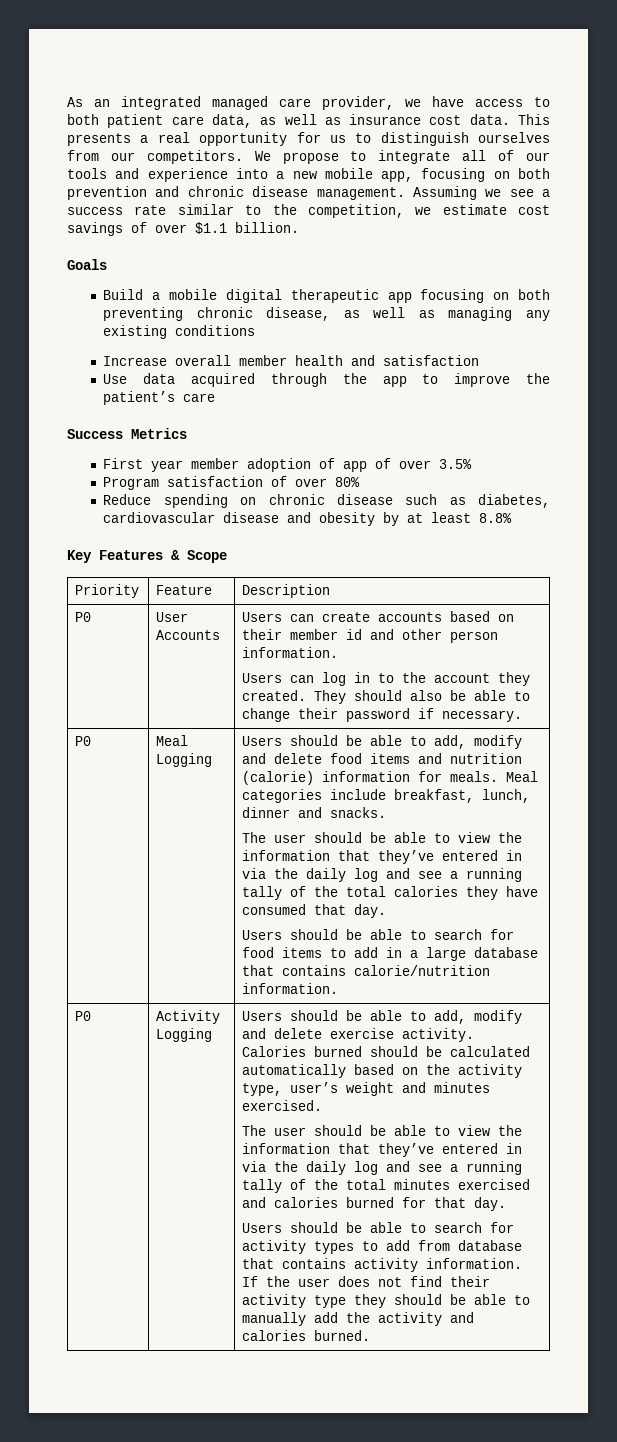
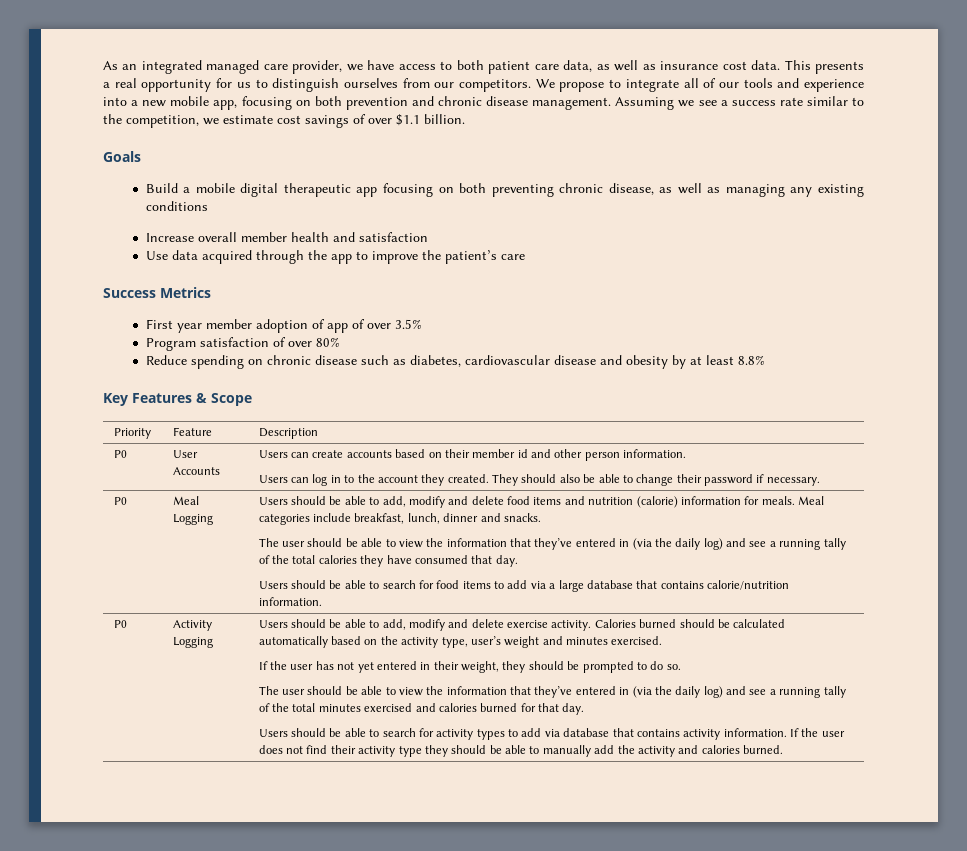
[242,868,379,882] via the daily log -> [632,538,723,550] (via the daily log)
[386,947,403,958] in -> [530,581,546,589] via
(323, 1105) none -> [258,661,681,673] // If the user has not yet entered in their weight, they should be prompted to do so.
[242,1161,379,1175] via the daily log -> [632,686,723,698] (via the daily log)
[418,1240,451,1251] from -> [544,729,560,737] via

